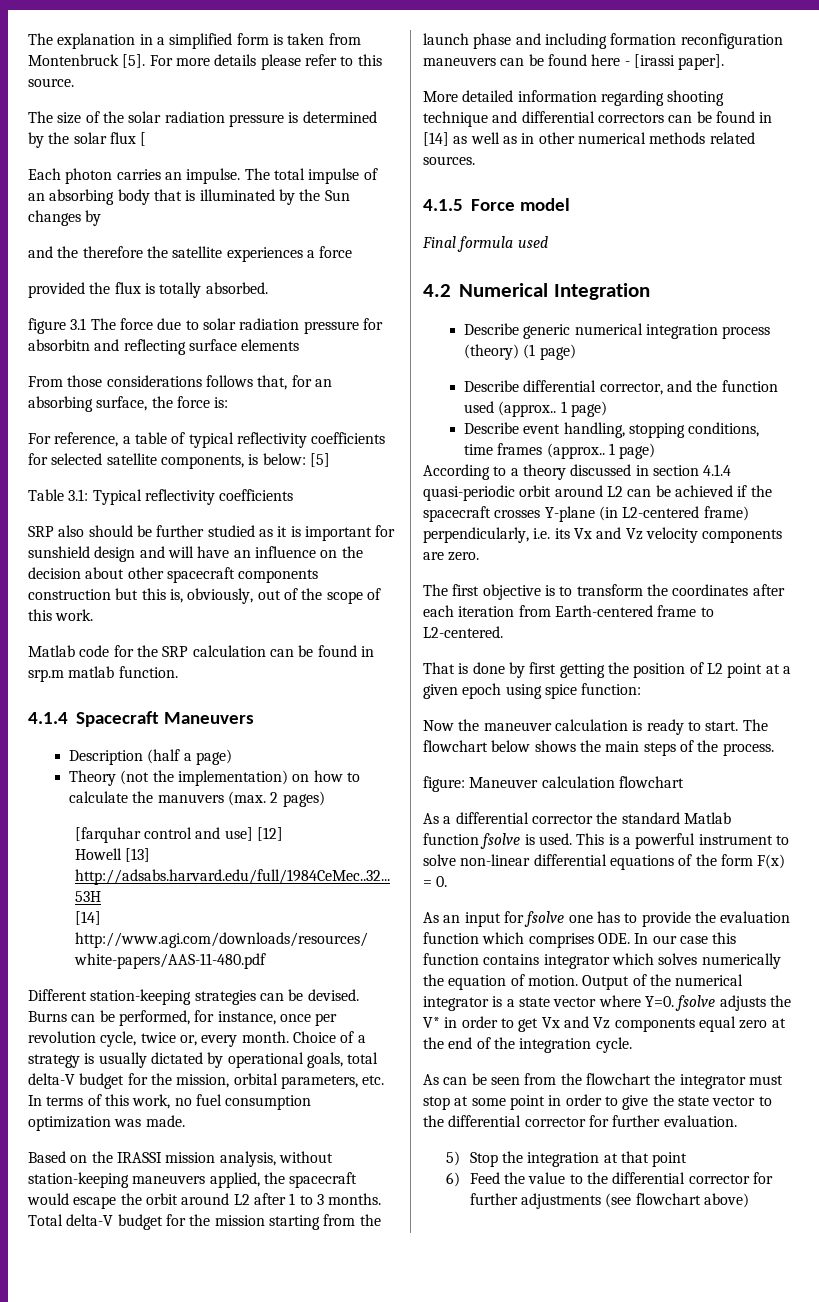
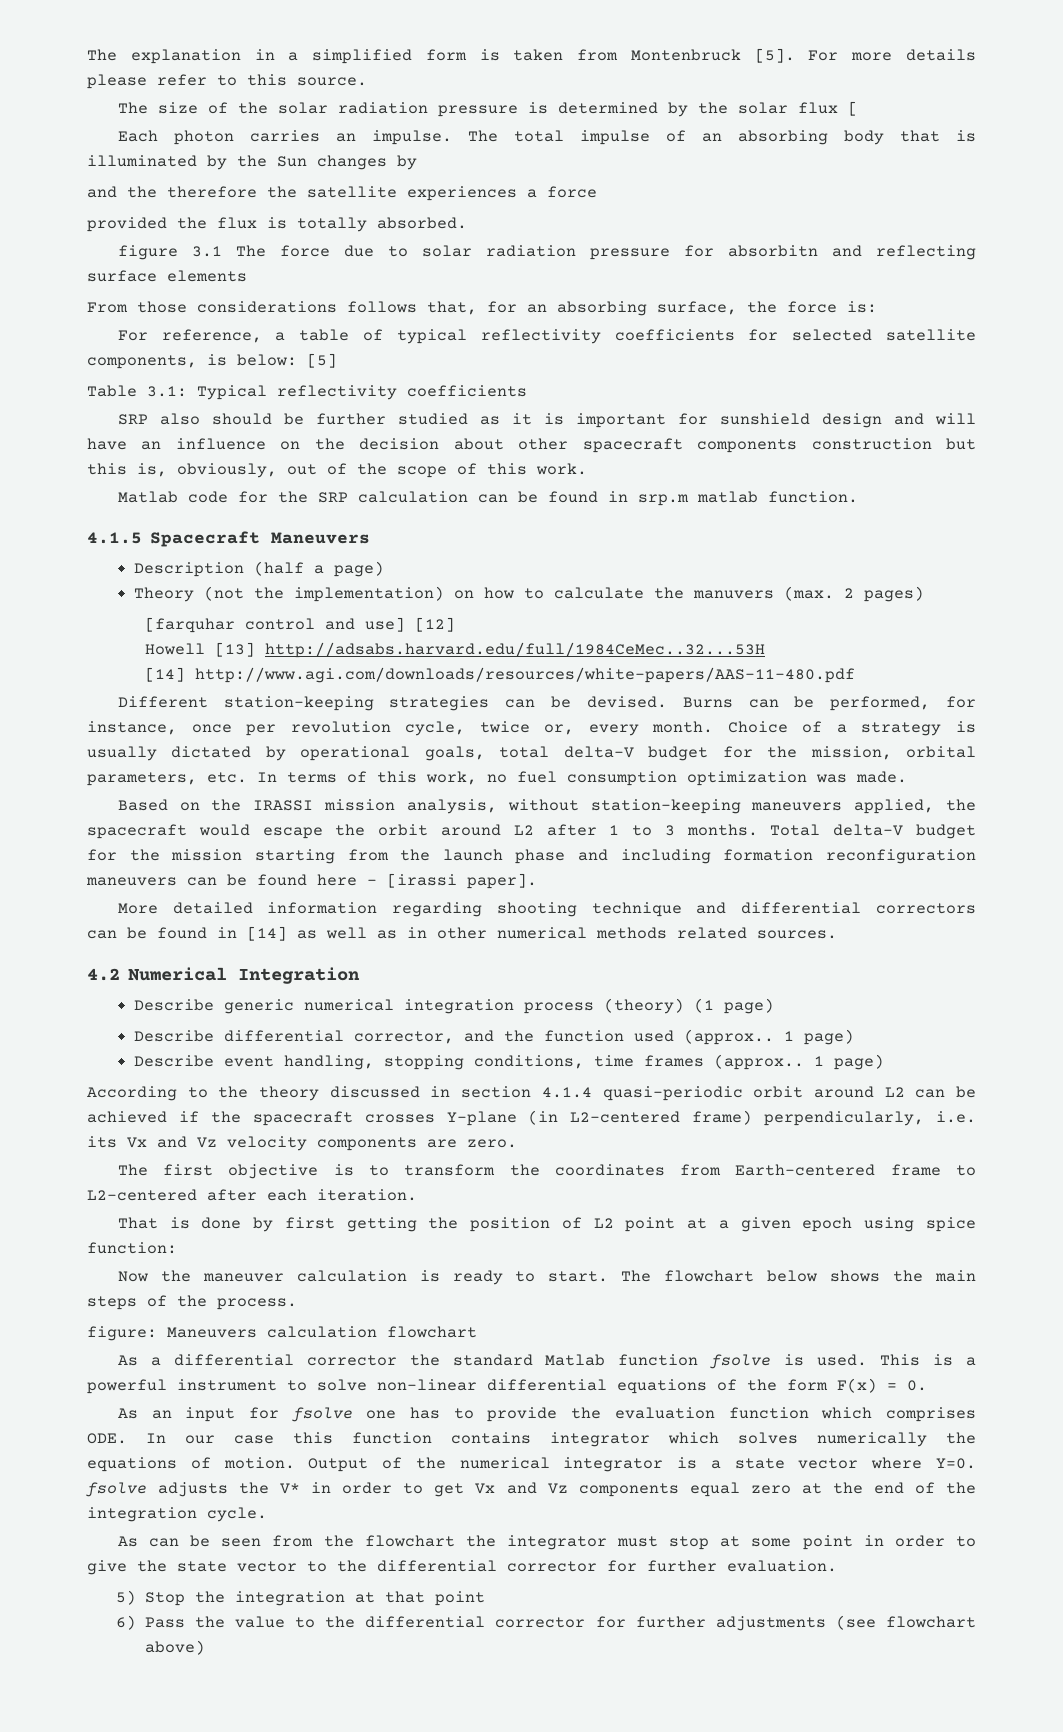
[28,712,68,724] 4.1.4 -> [87,532,142,544] 4.1.5
[423,198,570,211] [422,236,548,252] // 4.1.5 Force model // Final formula used -> (837, 934) none
[510,468,519,476] a -> [218,1086,249,1098] the
[752,584,785,596] [423,605,515,617] after each iteration -> (665, 1170) none
[423,626,503,638] L2-centered. -> [87,1189,417,1201] L2-centered after each iteration.
[469,777,539,788] Maneuver -> [167,1327,257,1338] Maneuvers
[448,975,507,990] equation -> [87,1457,177,1472] equations
[469,1172,500,1184] Feed -> [144,1617,185,1628] Pass

